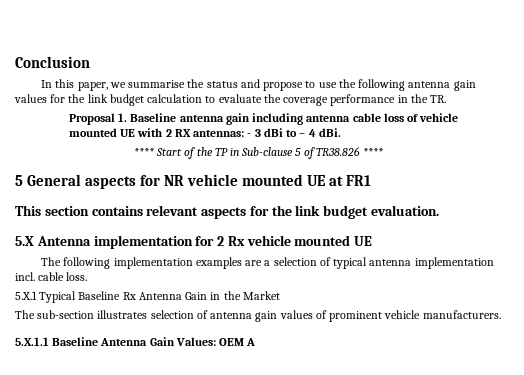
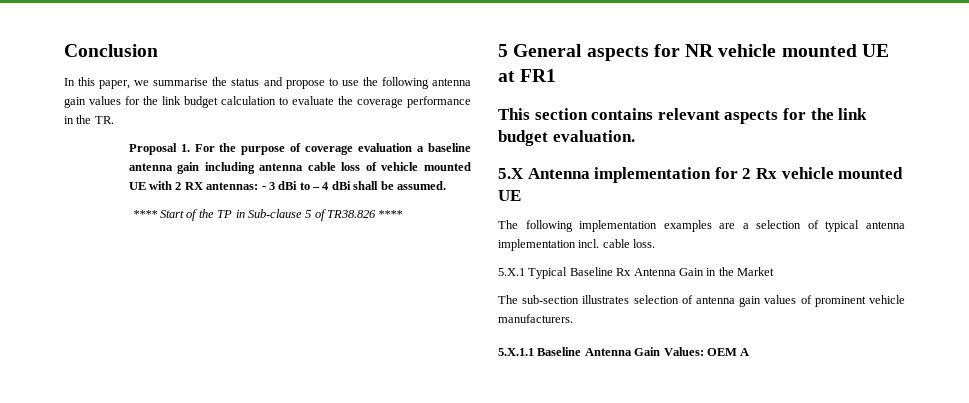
[130,113,177,122] Baseline -> [194,143,471,155] For the purpose of coverage evaluation a baseline
[318,128,341,137] dBi. -> [331,181,446,190] dBi shall be assumed.

